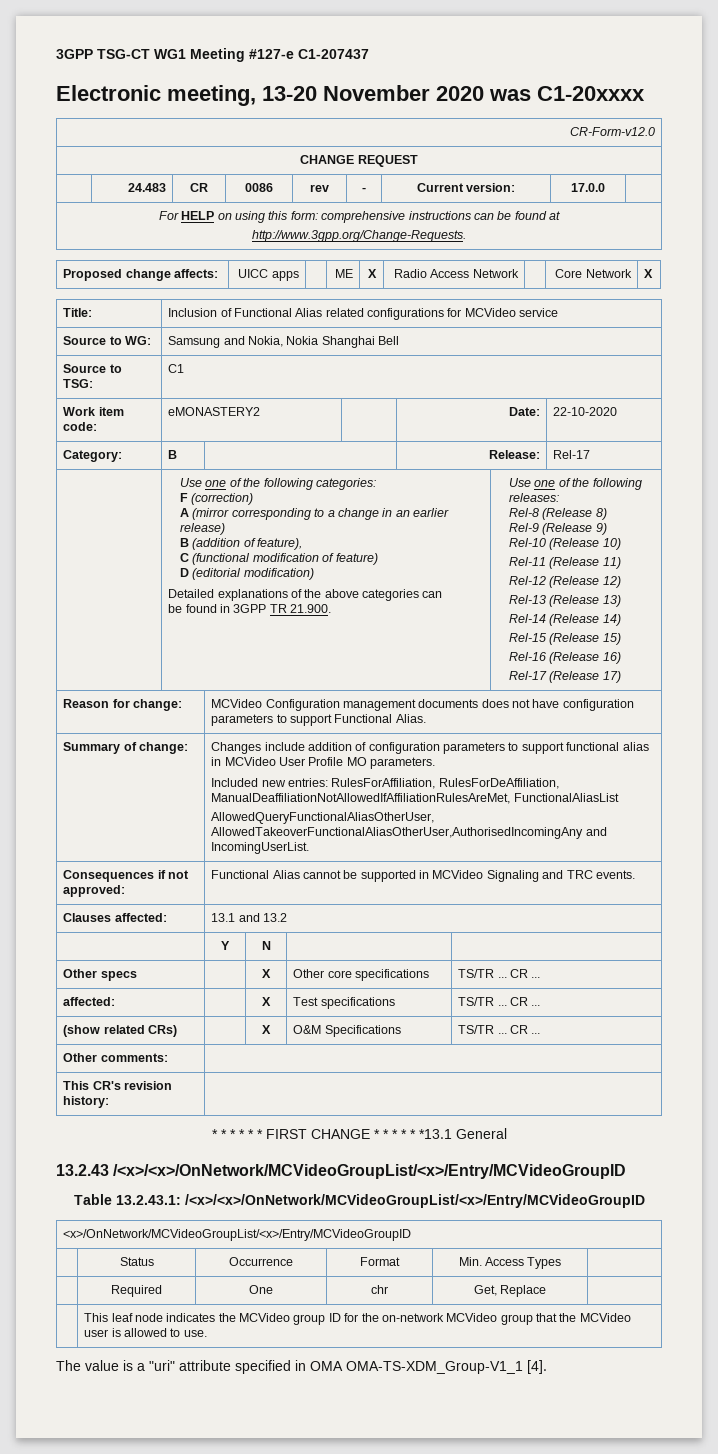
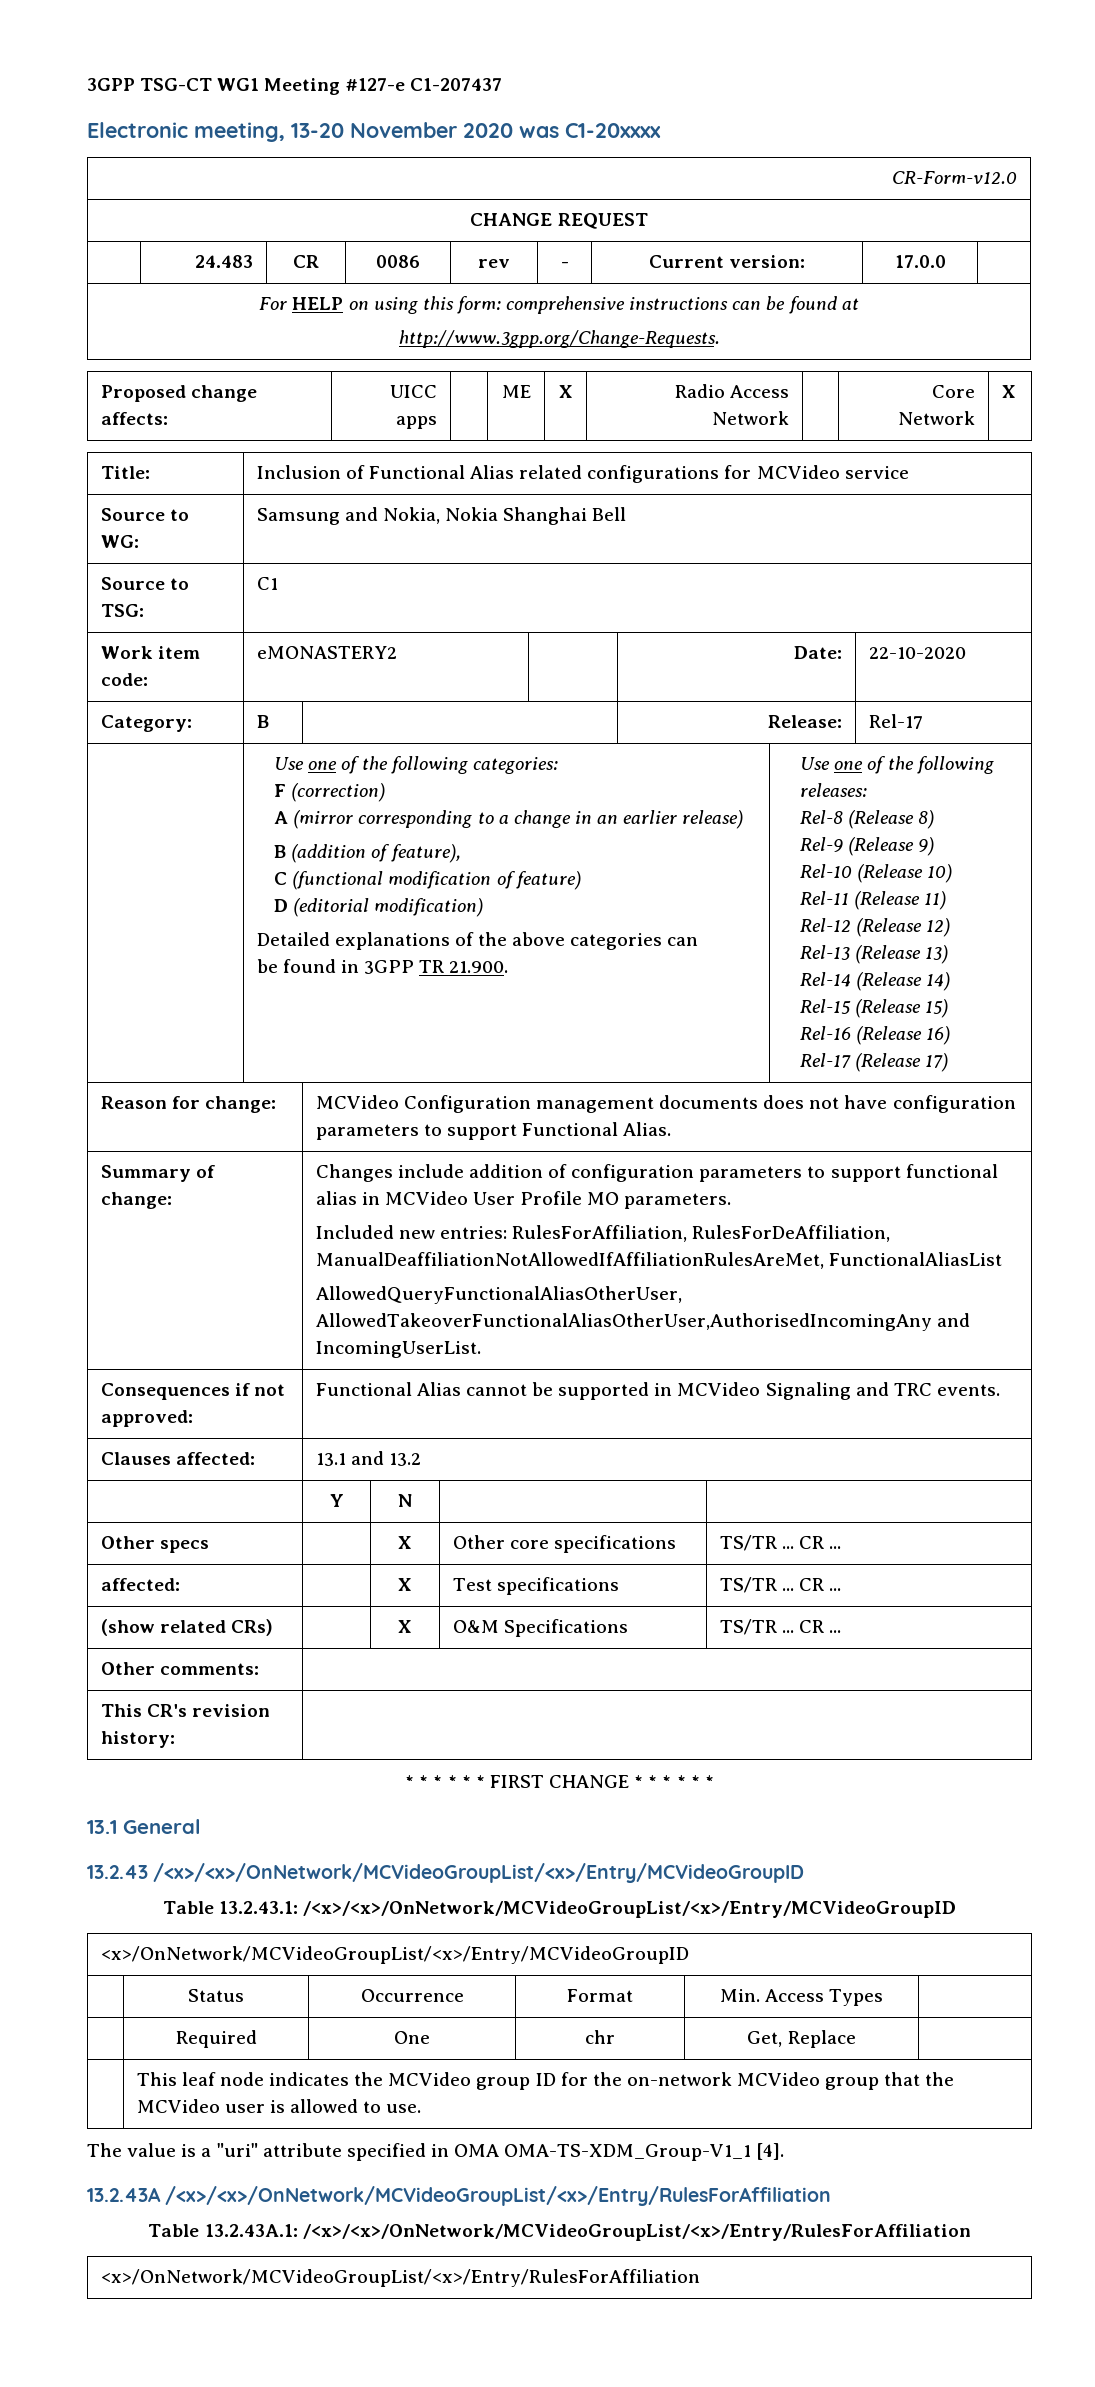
[418,1129,452,1139] *13.1 -> [704,1775,714,1788] [87,1820,117,1834] * // 13.1
(547, 1367) none -> [87,2186,832,2206] [148,2224,971,2241] [100,2269,700,2287] // 13.2.43A /<x>/<x>/OnNetwork/MCVideoGroupList/<x>/Entry/RulesForAffiliation // Table 13.2.43A.1: /<x>/<x>/OnNetwork/MCVideoGroupList/<x>/Entry/RulesForAffiliation // <x>/OnNetwork/MCVideoGroupList/<x>/Entry/RulesForAffiliation

